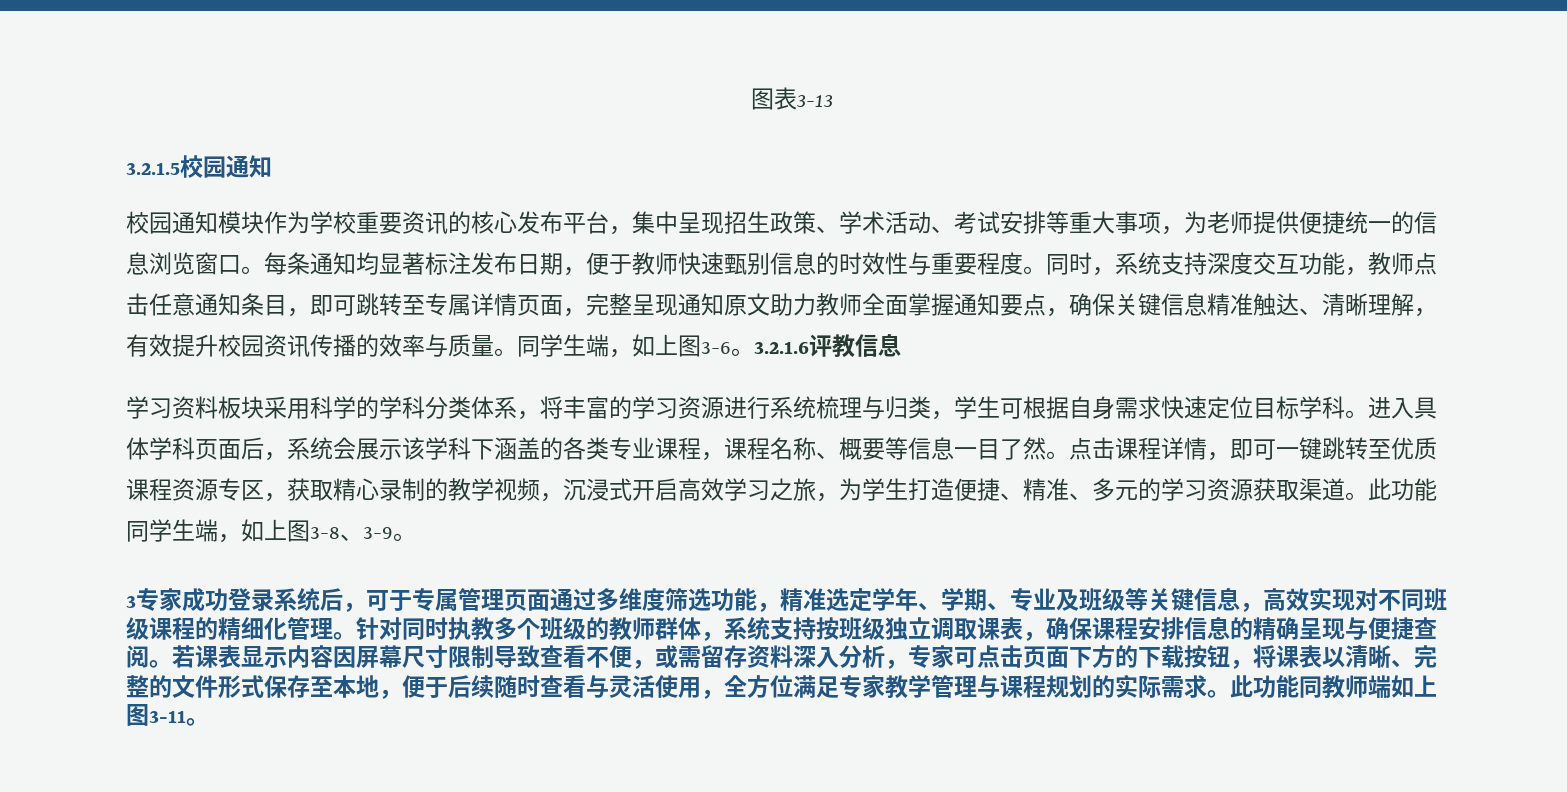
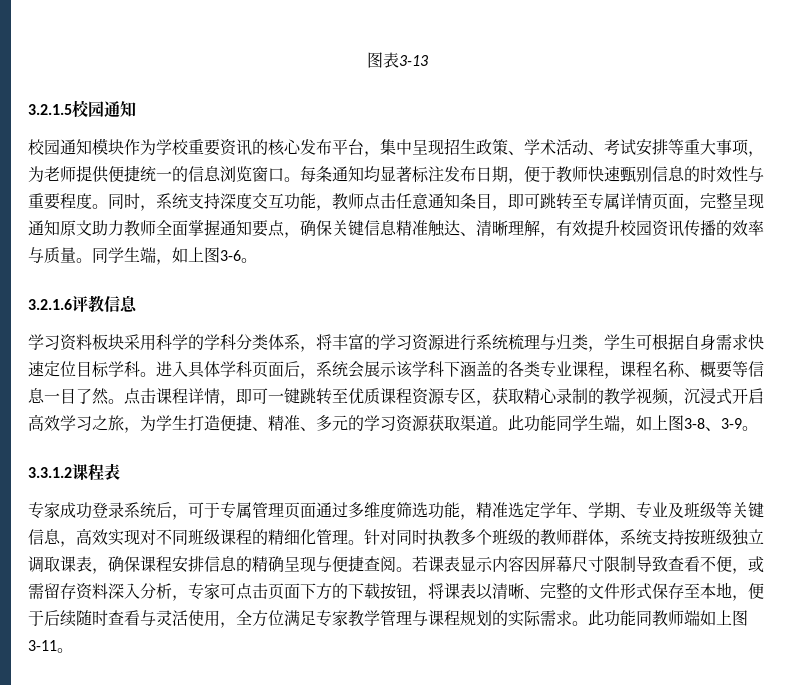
(754, 352) none -> (257, 260) //
[126,596,136,608] 3 -> [28,463,120,480] 3.3.1.2课程表 //

